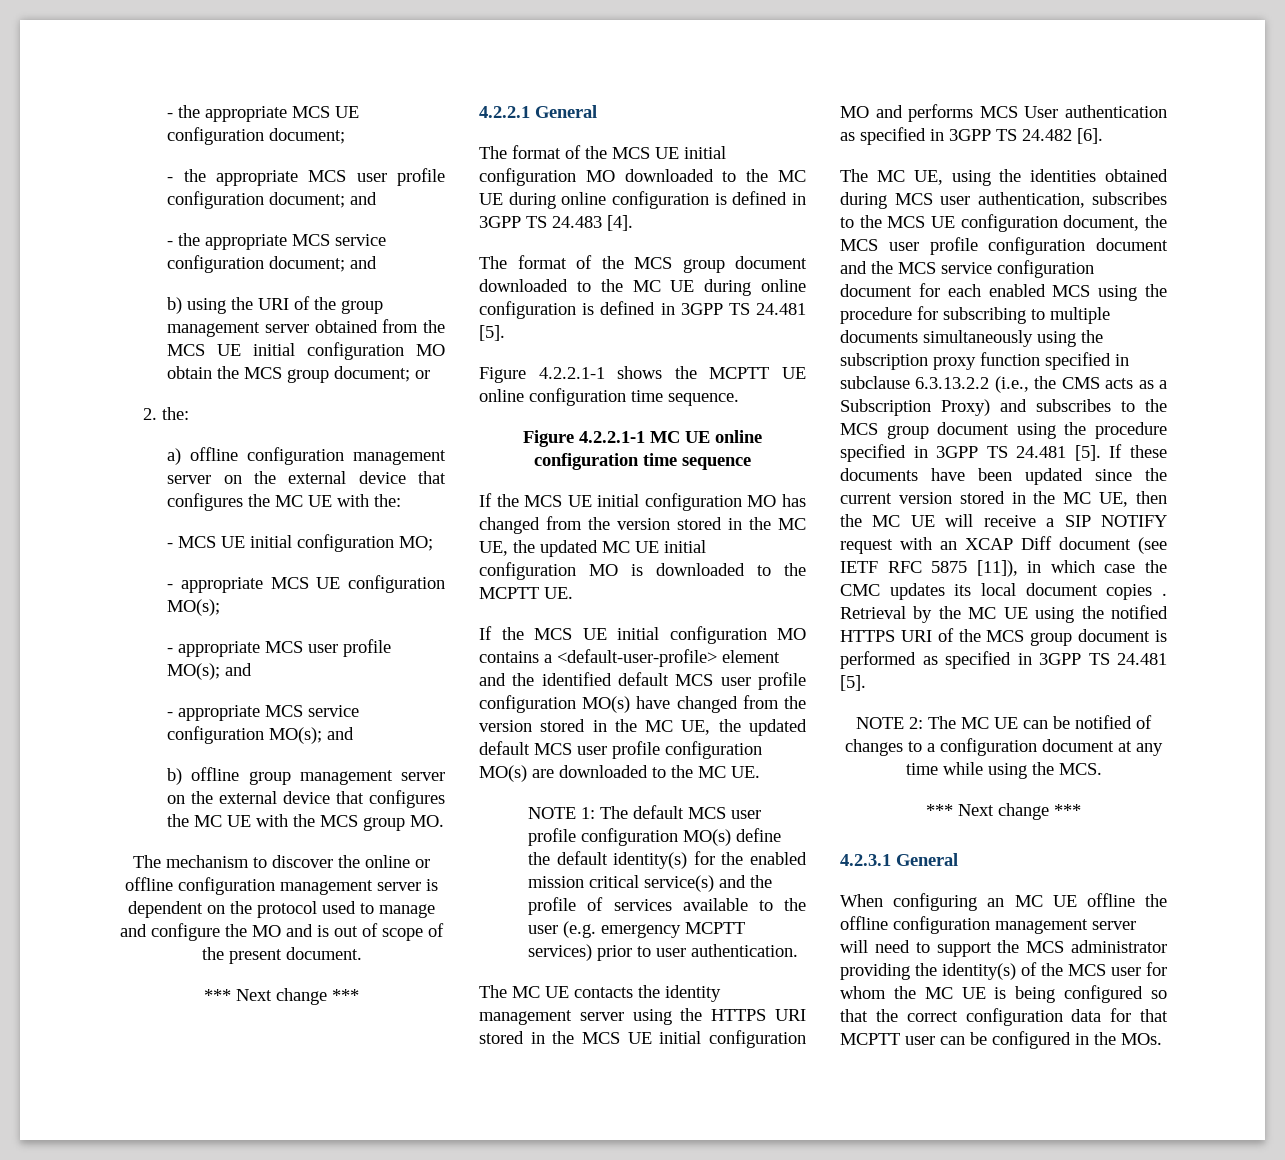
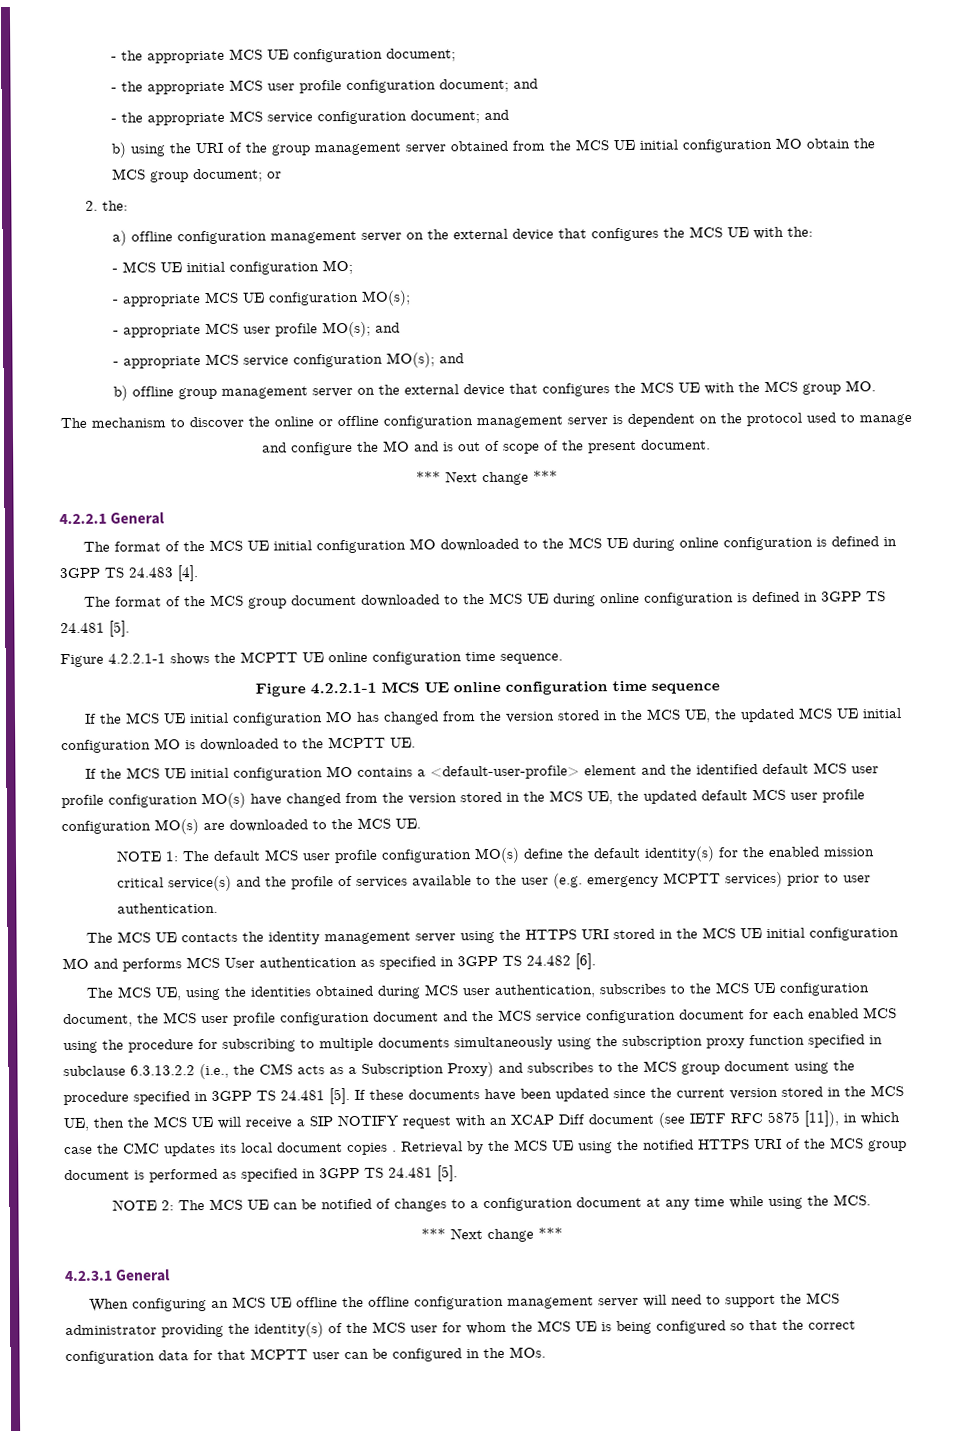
[275,495,304,507] MC -> [689,226,724,238] MCS
[194,815,223,827] MC -> [640,381,675,393] MCS
[778,170,806,182] MC -> [568,537,603,549] MCS
[632,280,661,292] MC -> [489,592,524,604] MCS
[650,431,680,443] MC -> [381,681,420,693] MCS
[778,518,806,530] [479,540,630,557] MC UE, the updated MC -> [646,707,834,723] MCS UE, the updated MCS
[645,720,674,732] MC -> [549,790,583,802] MCS
[698,766,726,778] MC -> [357,817,391,829] MCS
[512,986,540,998] MC -> [117,931,152,943] MCS
[876,170,905,182] MC -> [117,986,153,998] MCS
[1063,492,1092,504] MC -> [870,1085,904,1097] MCS
[872,515,901,527] MC -> [153,1116,187,1128] MCS
[968,607,997,619] MC -> [514,1139,548,1151] MCS
[961,717,989,729] MC -> [209,1198,243,1211] MCS
[1014,895,1043,907] MC -> [232,1296,267,1308] MCS
[924,987,953,999] MC -> [537,1320,571,1332] MCS

